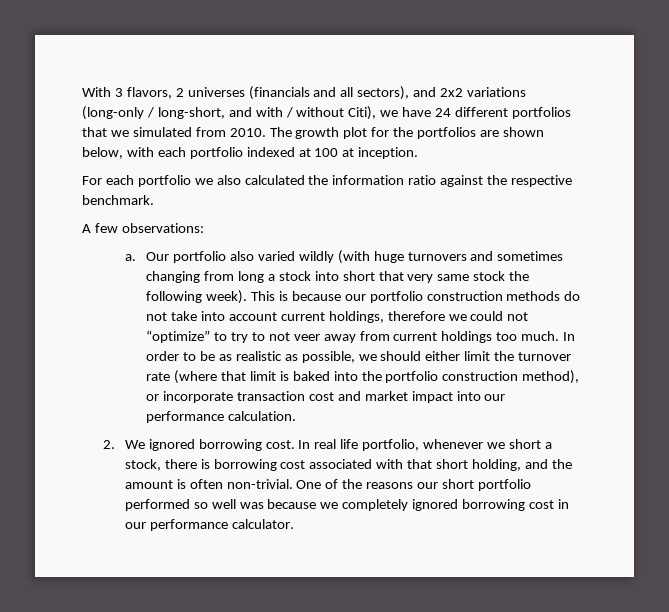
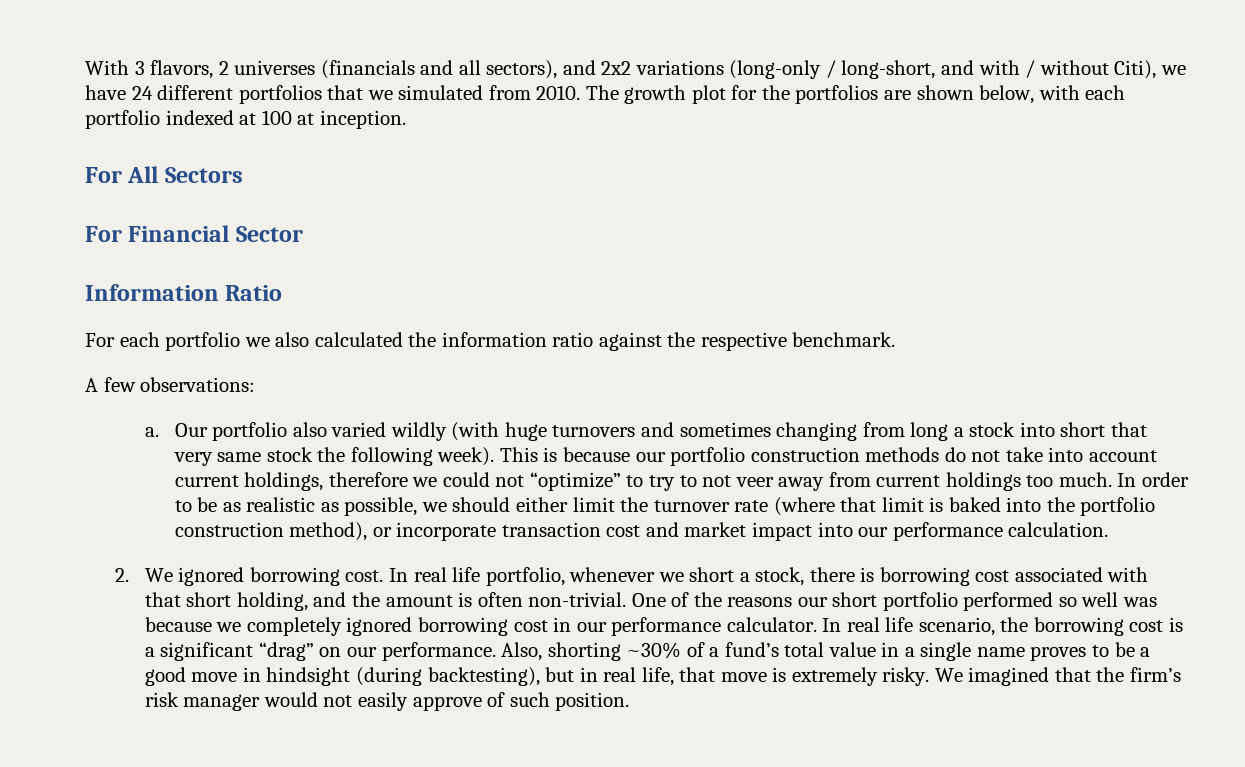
(419, 153) none -> [85,166,243,183] [85,225,303,242] [85,284,283,301] // For All Sectors // For Financial Sector // Information Ratio
(294, 524) none -> [822,617,1183,636] [144,642,1151,661] [144,667,1181,686] [144,692,630,711] In real life scenario, the borrowing cost is a significant “drag” on our performance. Also, shorting ~30% of a fund’s total value in a single name proves to be a good move in hindsight (during backtesting), but in real life, that move is extremely risky. We imagined that the firm’s risk manager would not easily approve of such position.

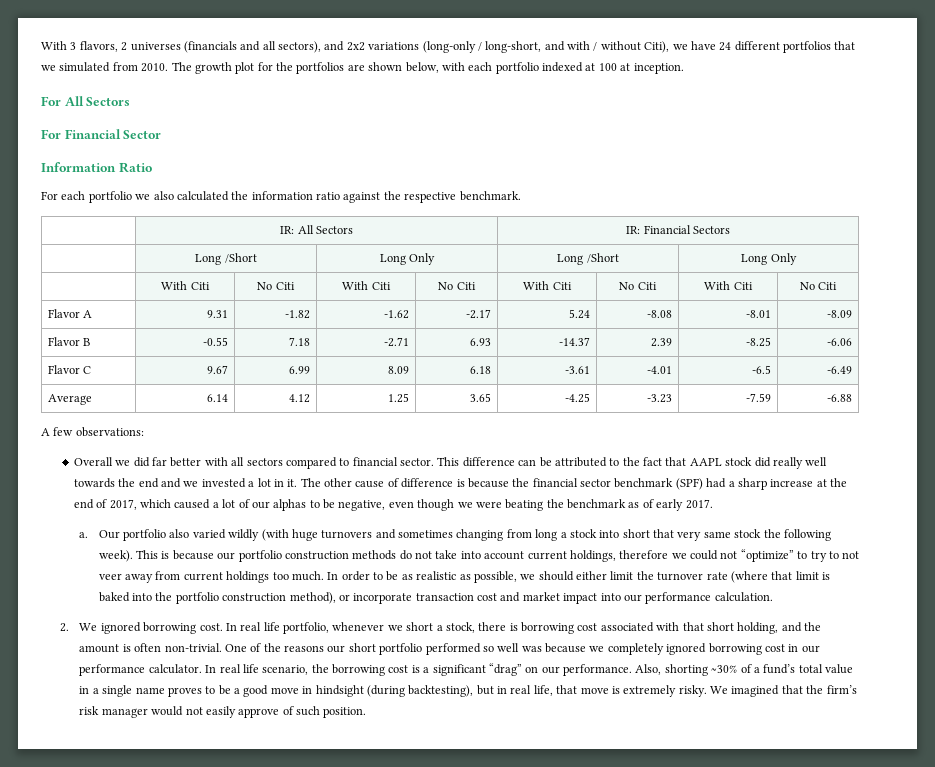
[85,377,256,392] // A few observations: -> [280,225,353,234] [626,225,730,234] [195,253,257,265] [379,253,436,265] [557,253,619,265] [741,253,797,265] [161,281,210,290] [257,282,295,290] [342,281,391,290] [438,282,476,290] [523,281,572,290] [619,282,657,290] [704,281,753,290] [799,282,838,290] [47,309,93,318] [207,310,229,318] [285,310,311,319] [384,310,410,319] [466,309,492,319] [569,309,591,319] [647,310,673,318] [746,310,772,318] [827,310,853,318] [47,337,91,346] [203,337,229,346] [289,337,311,346] [384,337,410,347] [470,338,492,346] [559,337,591,346] [651,338,673,347] [746,337,772,347] [827,338,853,346] [47,365,92,374] [207,365,229,374] [289,366,311,374] [388,366,410,374] [470,366,492,374] [565,366,591,374] [647,366,673,374] [752,365,772,374] [827,366,853,374] [47,394,92,405] [207,394,229,402] [289,394,311,403] [388,393,410,403] [470,393,492,402] [565,393,591,403] [647,394,673,403] [746,393,772,402] [827,394,853,402] [41,427,144,437] [73,457,828,469] [73,478,848,490] [73,499,713,511] // | IR: All Sectors | IR: Financial Sectors // | Long /Short | Long Only | Long /Short | Long Only // | With Citi | No Citi | With Citi | No Citi | With Citi | No Citi | With Citi | No Citi // Flavor A | 9.31 | -1.82 | -1.62 | -2.17 | 5.24 | -8.08 | -8.01 | -8.09 // Flavor B | -0.55 | 7.18 | -2.71 | 6.93 | -14.37 | 2.39 | -8.25 | -6.06 // Flavor C | 9.67 | 6.99 | 8.09 | 6.18 | -3.61 | -4.01 | -6.5 | -6.49 // Average | 6.14 | 4.12 | 1.25 | 3.65 | -4.25 | -3.23 | -7.59 | -6.88 // A few observations: // Overall we did far better with all sectors compared to financial sector. This difference can be attributed to the fact that AAPL stock did really well towards the end and we invested a lot in it. The other cause of difference is because the financial sector benchmark (SPF) had a sharp increase at the end of 2017, which caused a lot of our alphas to be negative, even though we were beating the benchmark as of early 2017.

